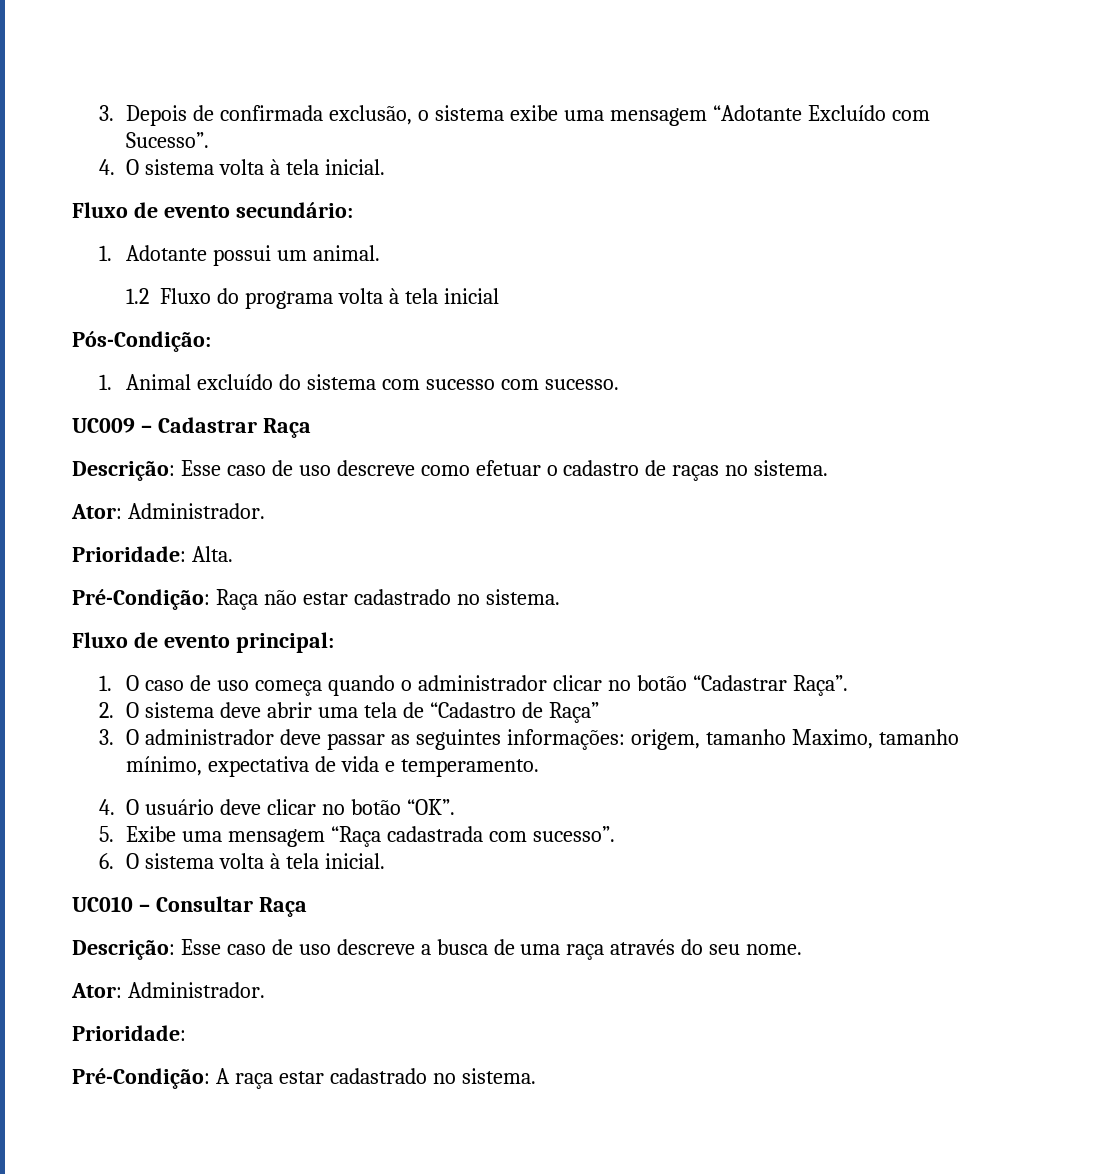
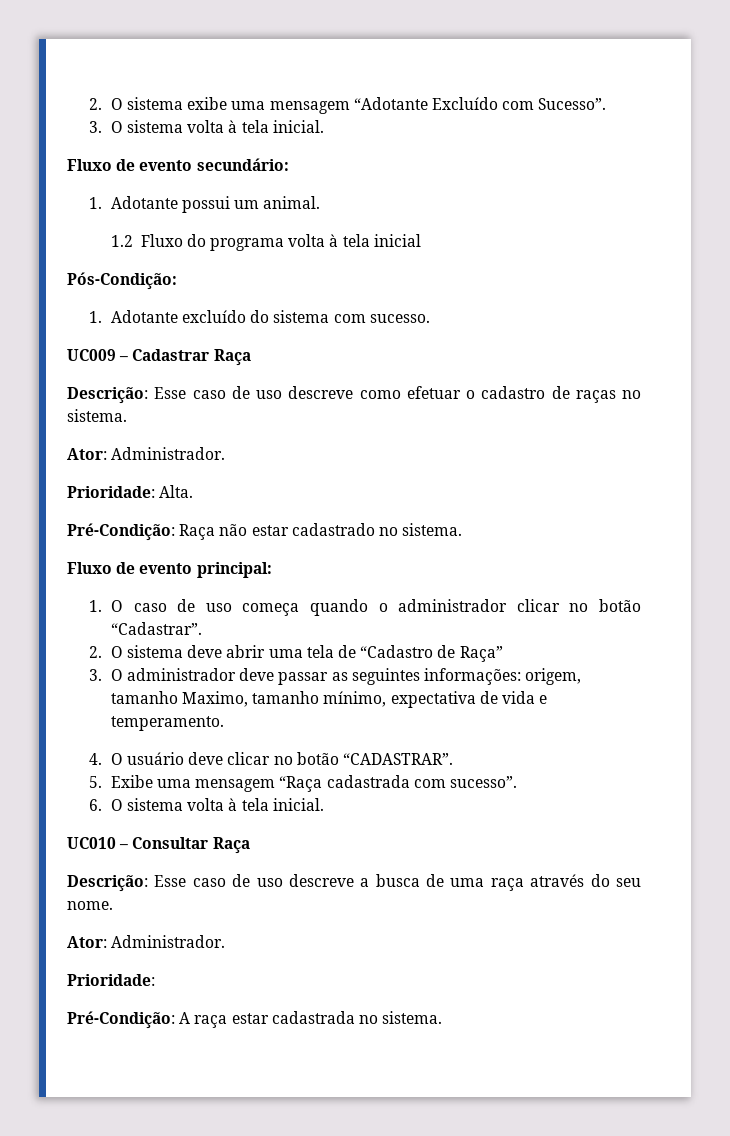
[99,105,430,126] 3. Depois de confirmada exclusão, o -> [88,98,123,110] 2. O
[99,159,116,175] 4. -> [88,121,102,133] 3.
[126,374,192,390] Animal -> [110,310,178,323] Adotante
[426,379,540,390] sucesso com -> (366, 318) none
[692,675,848,696] “Cadastrar Raça”. -> [110,622,202,635] “Cadastrar”.
[407,799,456,815] “OK”. -> [343,753,454,765] “CADASTRAR”.
[329,1068,427,1084] cadastrado -> [271,1011,355,1024] cadastrada

